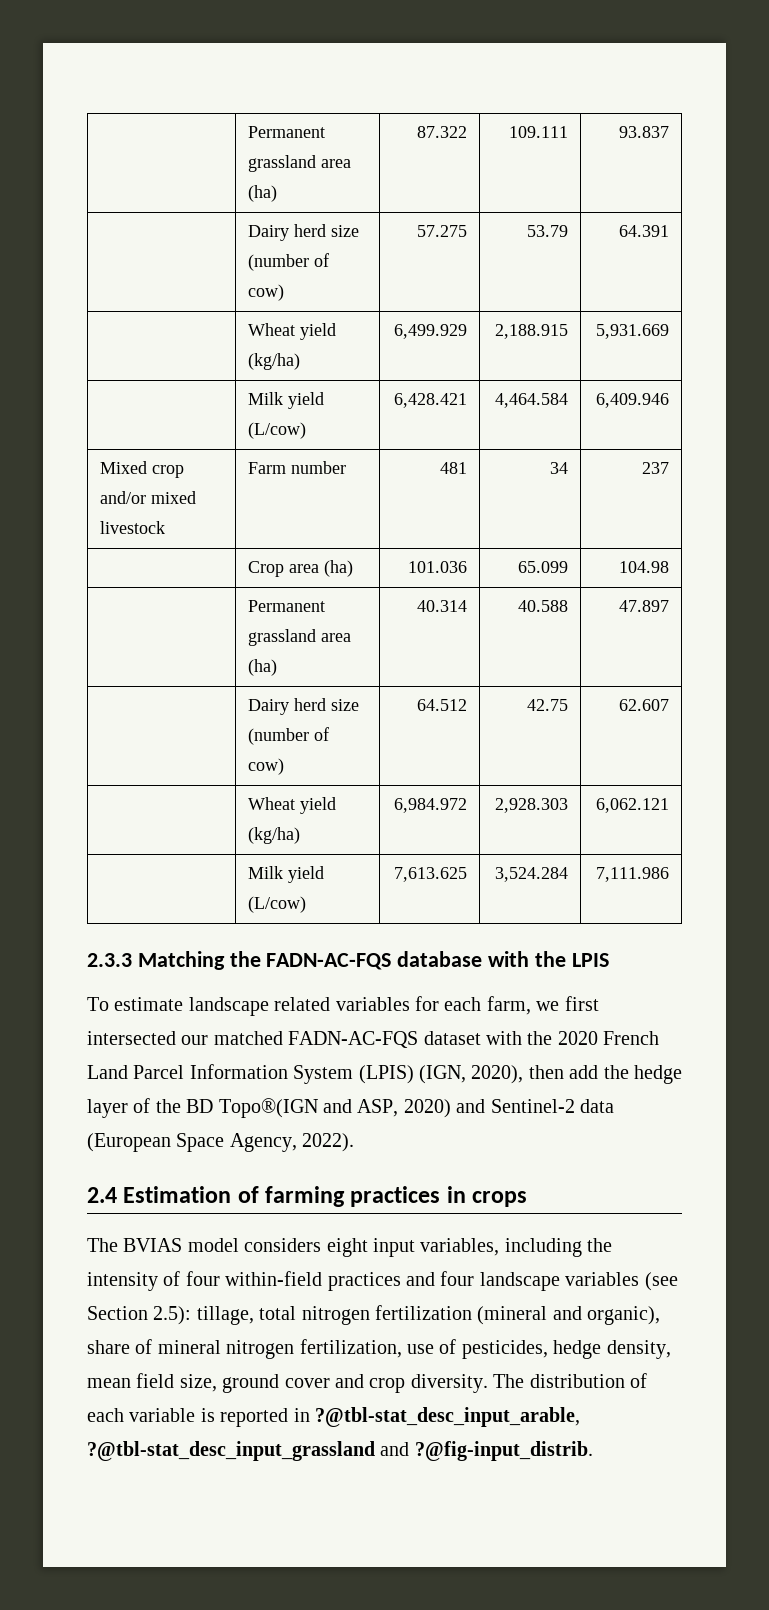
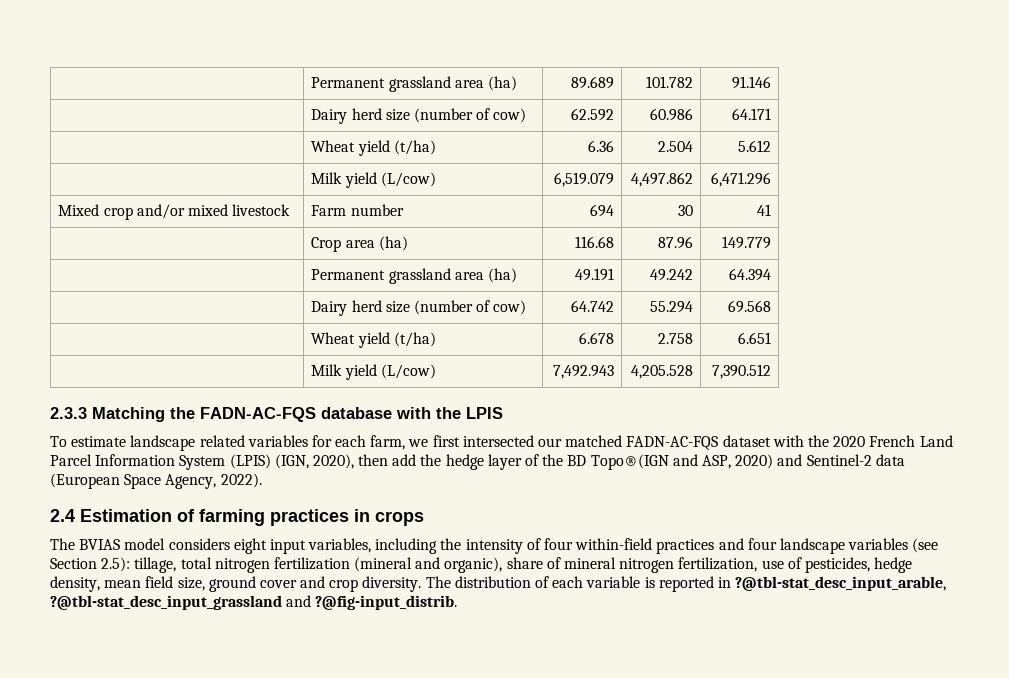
[248,126,326,138] [248,155,352,172] [248,185,278,202] [416,126,467,138] [508,126,568,138] [618,126,669,138] [248,224,360,241] [248,253,330,271] [248,284,285,301] [416,225,467,237] [526,225,568,237] [618,225,669,237] [248,323,337,340] [248,353,301,370] [393,324,467,339] [494,324,568,339] [595,324,669,339] [248,392,325,409] [248,422,307,439] [393,393,467,408] [494,393,568,408] [595,393,669,408] | Permanent grassland area (ha) | 87.322 | 109.111 | 93.837 // | Dairy herd size (number of cow) | 57.275 | 53.79 | 64.391 // | Wheat yield (kg/ha) | 6,499.929 | 2,188.915 | 5,931.669 // | Milk yield (L/cow) | 6,428.421 | 4,464.584 | 6,409.946 -> [311,76,517,92] [570,76,614,89] [645,76,693,88] [731,76,771,89] [311,108,527,124] [570,108,614,121] [649,108,693,121] [731,108,771,120] [311,140,436,156] [587,140,614,152] [657,141,693,152] [737,140,771,152] [311,172,436,188] [553,172,614,187] [630,172,693,187] [710,172,771,187] | Permanent grassland area (ha) | 89.689 | 101.782 | 91.146 // | Dairy herd size (number of cow) | 62.592 | 60.986 | 64.171 // | Wheat yield (t/ha) | 6.36 | 2.504 | 5.612 // | Milk yield (L/cow) | 6,519.079 | 4,497.862 | 6,471.296
[439,462,467,474] [549,462,568,474] [641,462,669,474] 481 | 34 | 237 -> [589,204,614,217] [677,205,693,216] [756,204,771,216] 694 | 30 | 41
[407,561,467,573] [517,561,568,573] [618,561,669,573] [248,600,326,612] [248,629,352,646] [248,659,278,676] [416,600,467,612] [517,600,568,612] [618,600,669,612] [248,698,360,715] [248,727,330,745] [248,758,285,775] [416,699,467,711] [526,699,568,711] [618,699,669,711] [248,797,337,814] [248,827,301,844] [393,798,467,813] [494,798,568,813] [595,798,669,813] [248,866,325,883] [248,896,307,913] [393,867,467,882] [494,867,568,882] [595,867,669,882] 101.036 | 65.099 | 104.98 // | Permanent grassland area (ha) | 40.314 | 40.588 | 47.897 // | Dairy herd size (number of cow) | 64.512 | 42.75 | 62.607 // | Wheat yield (kg/ha) | 6,984.972 | 2,928.303 | 6,062.121 // | Milk yield (L/cow) | 7,613.625 | 3,524.284 | 7,111.986 -> [574,236,614,248] [657,236,693,249] [721,236,771,249] [311,268,517,284] [574,268,614,281] [649,269,693,281] [728,268,771,281] [311,300,527,316] [570,300,614,312] [649,301,693,313] [727,300,771,313] [311,332,436,348] [578,332,614,344] [657,333,693,344] [737,332,771,344] [311,364,436,380] [552,365,614,379] [630,365,693,379] [711,364,771,379] 116.68 | 87.96 | 149.779 // | Permanent grassland area (ha) | 49.191 | 49.242 | 64.394 // | Dairy herd size (number of cow) | 64.742 | 55.294 | 69.568 // | Wheat yield (t/ha) | 6.678 | 2.758 | 6.651 // | Milk yield (L/cow) | 7,492.943 | 4,205.528 | 7,390.512

